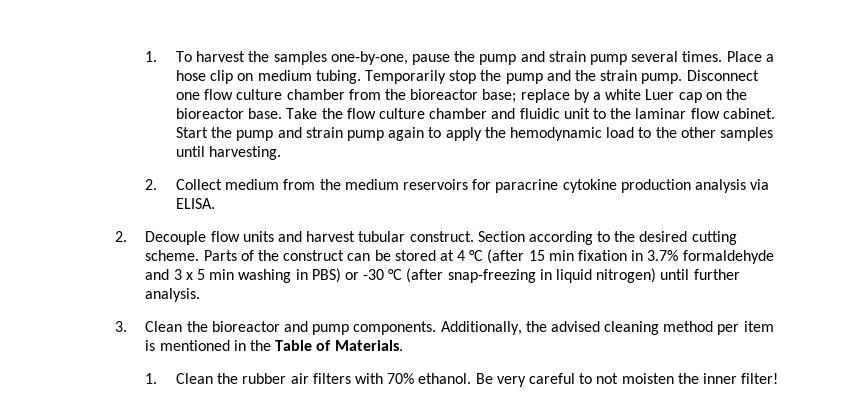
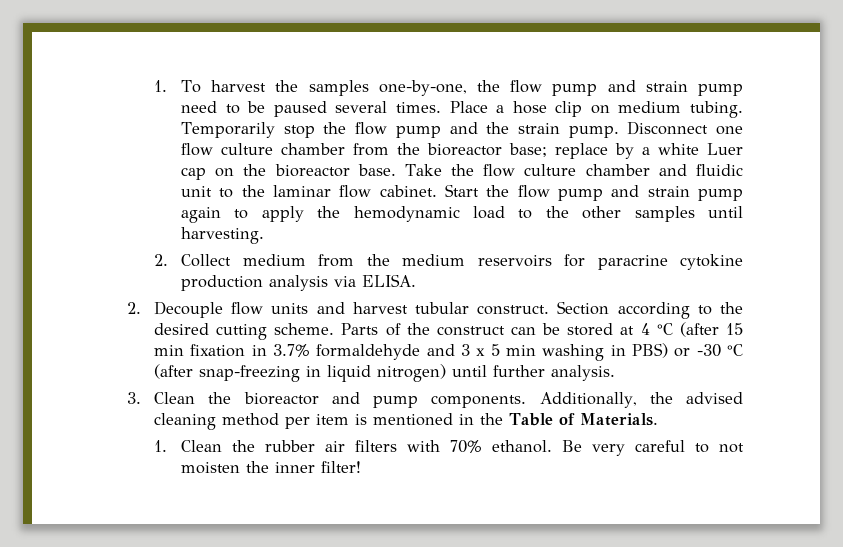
[412,51,627,65] pause the pump and strain pump -> [477,80,743,96] [181,101,327,117] the flow pump and strain pump need to be paused
(502, 75) none -> [355,122,388,135] flow
(233, 132) none -> [517,185,550,198] flow

